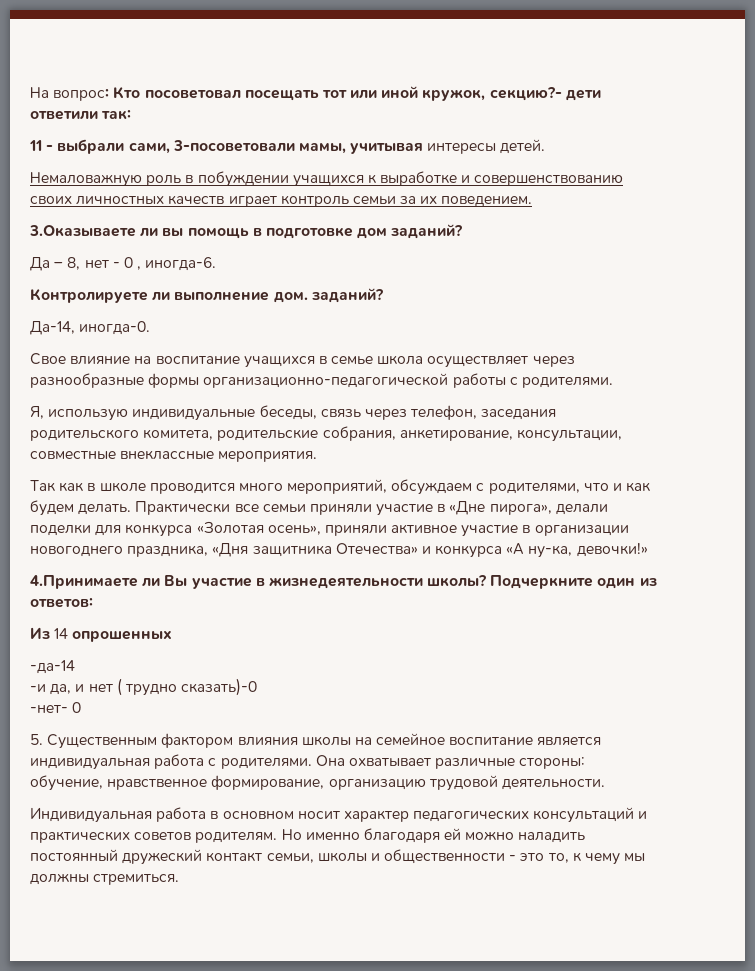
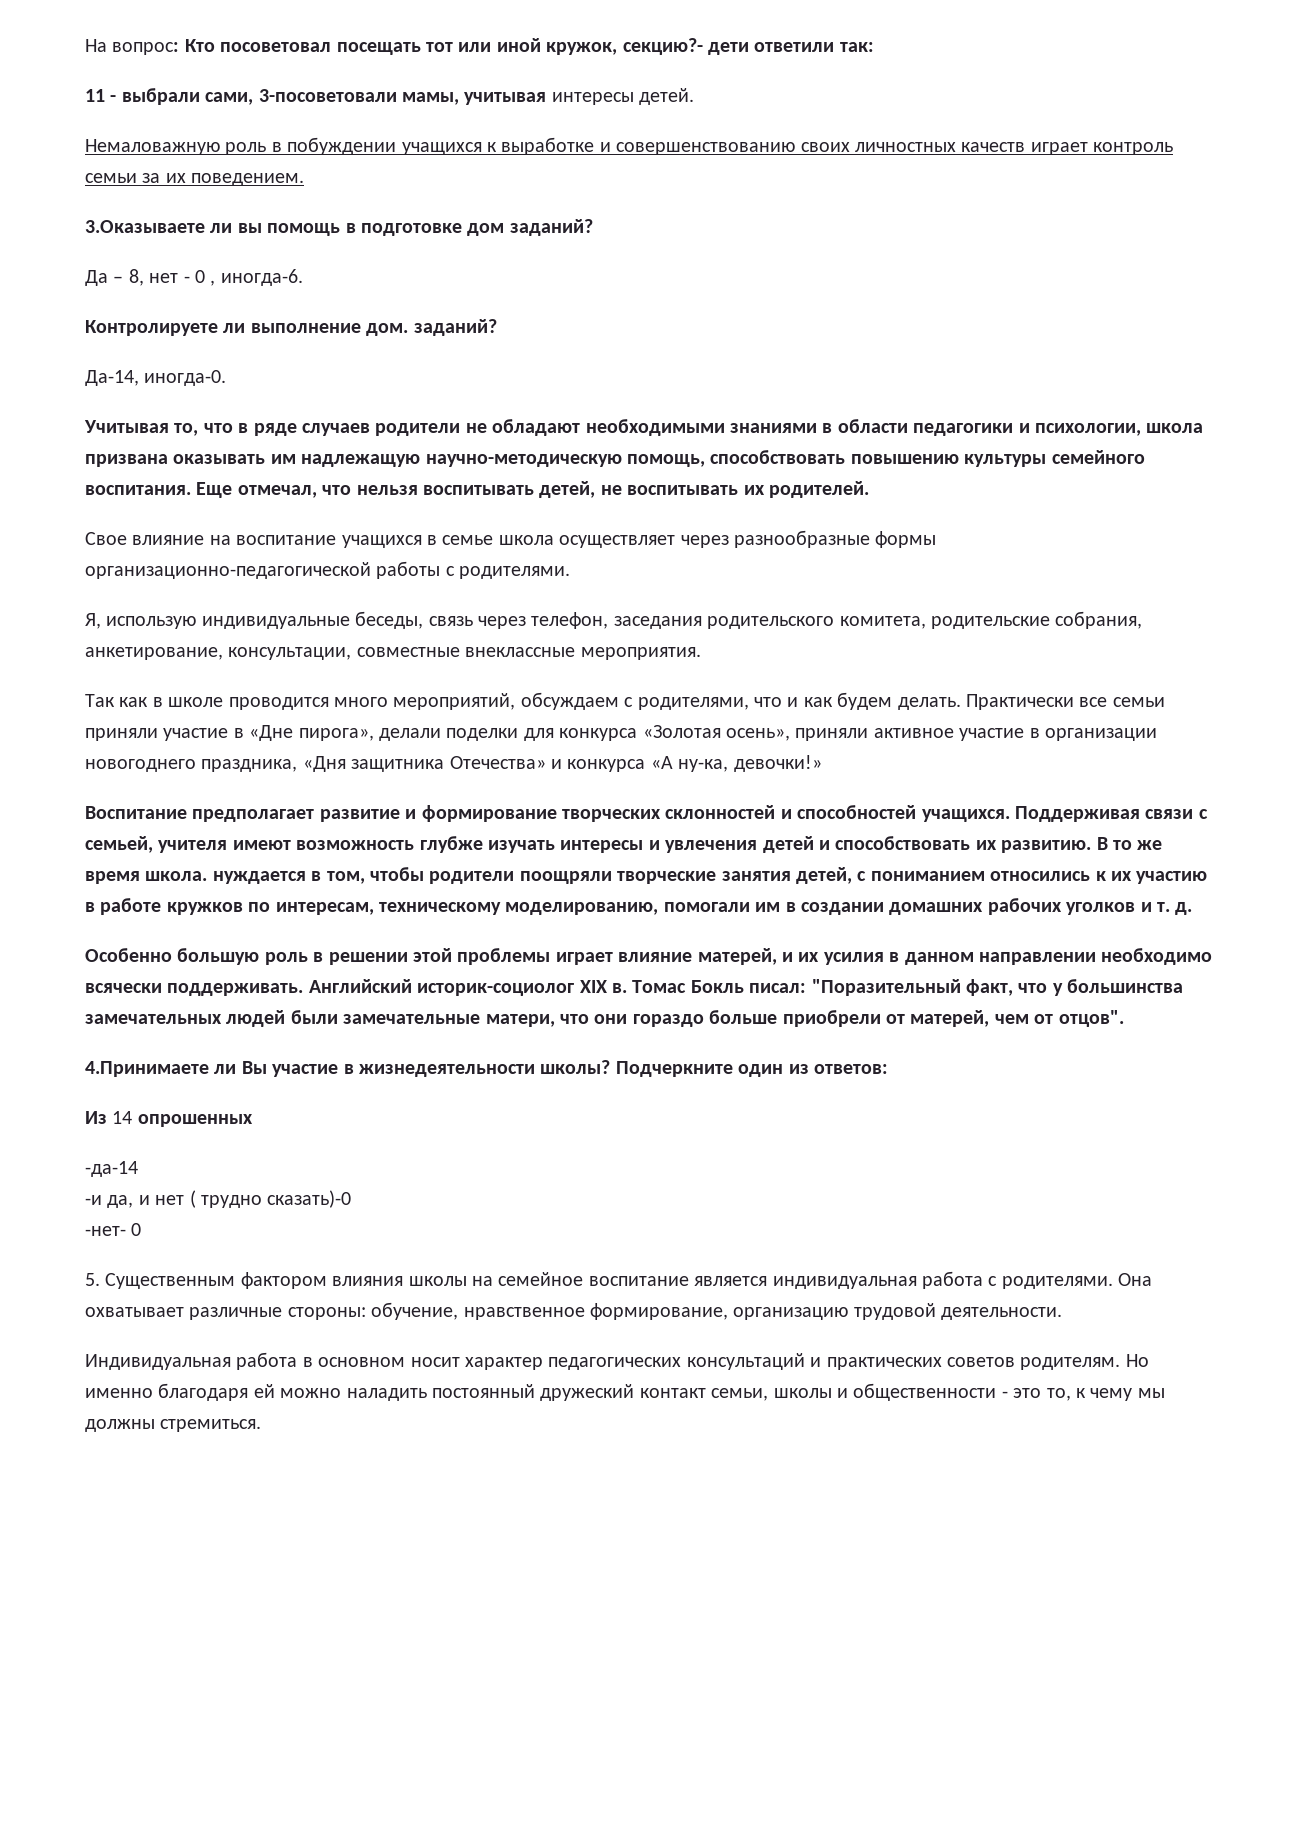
(151, 328) none -> [84,419,1204,436] [85,450,1145,467] [85,481,869,498] // Учитывая то, что в ряде случаев родители не обладают необходимыми знаниями в области педагогики и психологии, школа призвана оказывать им надлежащую научно-методическую помощь, способствовать повышению культуры семейного воспитания. Еще отмечал, что нельзя воспитывать детей, не воспитывать их родителей.
(648, 549) none -> [85,805,1208,822] [85,836,1163,853] [85,867,1208,884] [85,898,1193,915] [85,948,1213,965] [85,979,1184,996] [85,1010,1124,1027] // Воспитание предполагает развитие и формирование творческих склонностей и способностей учащихся. Поддерживая связи с семьей, учителя имеют возможность глубже изучать интересы и увлечения детей и способствовать их развитию. В то же время школа. нуждается в том, чтобы родители поощряли творческие занятия детей, с пониманием относились к их участию в работе кружков по интересам, техническому моделированию, помогали им в создании домашних рабочих уголков и т. д. // Особенно большую роль в решении этой проблемы играет влияние матерей, и их усилия в данном направлении необходимо всячески поддерживать. Английский историк-социолог XIX в. Томас Бокль писал: "Поразительный факт, что у большинства замечательных людей были замечательные матери, что они гораздо больше приобрели от матерей, чем от отцов".

